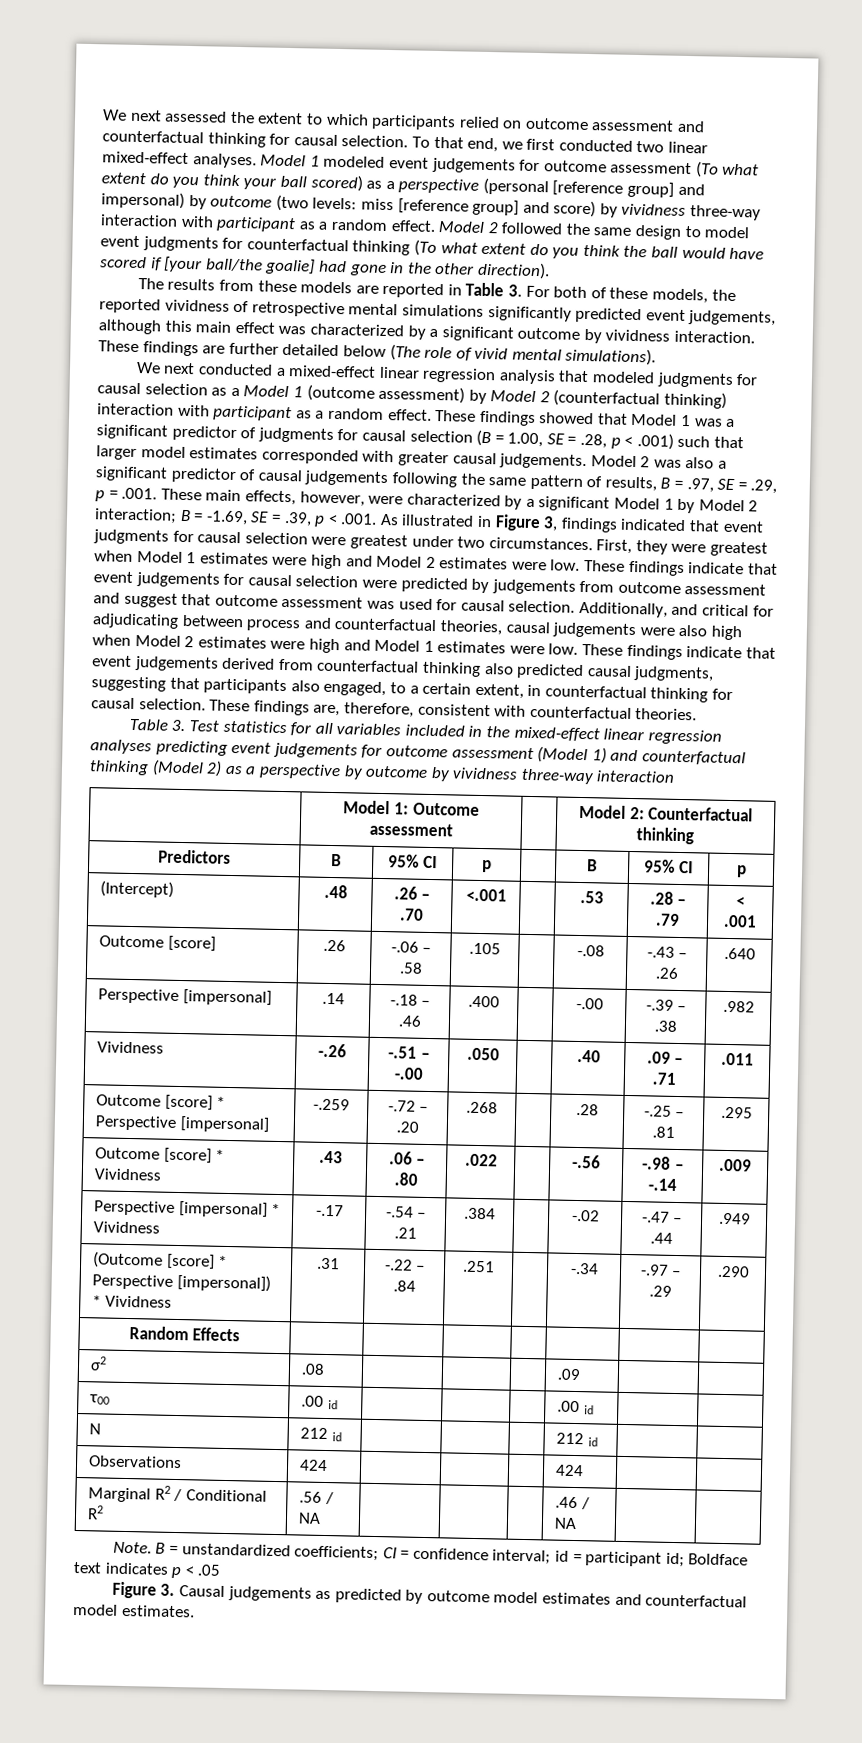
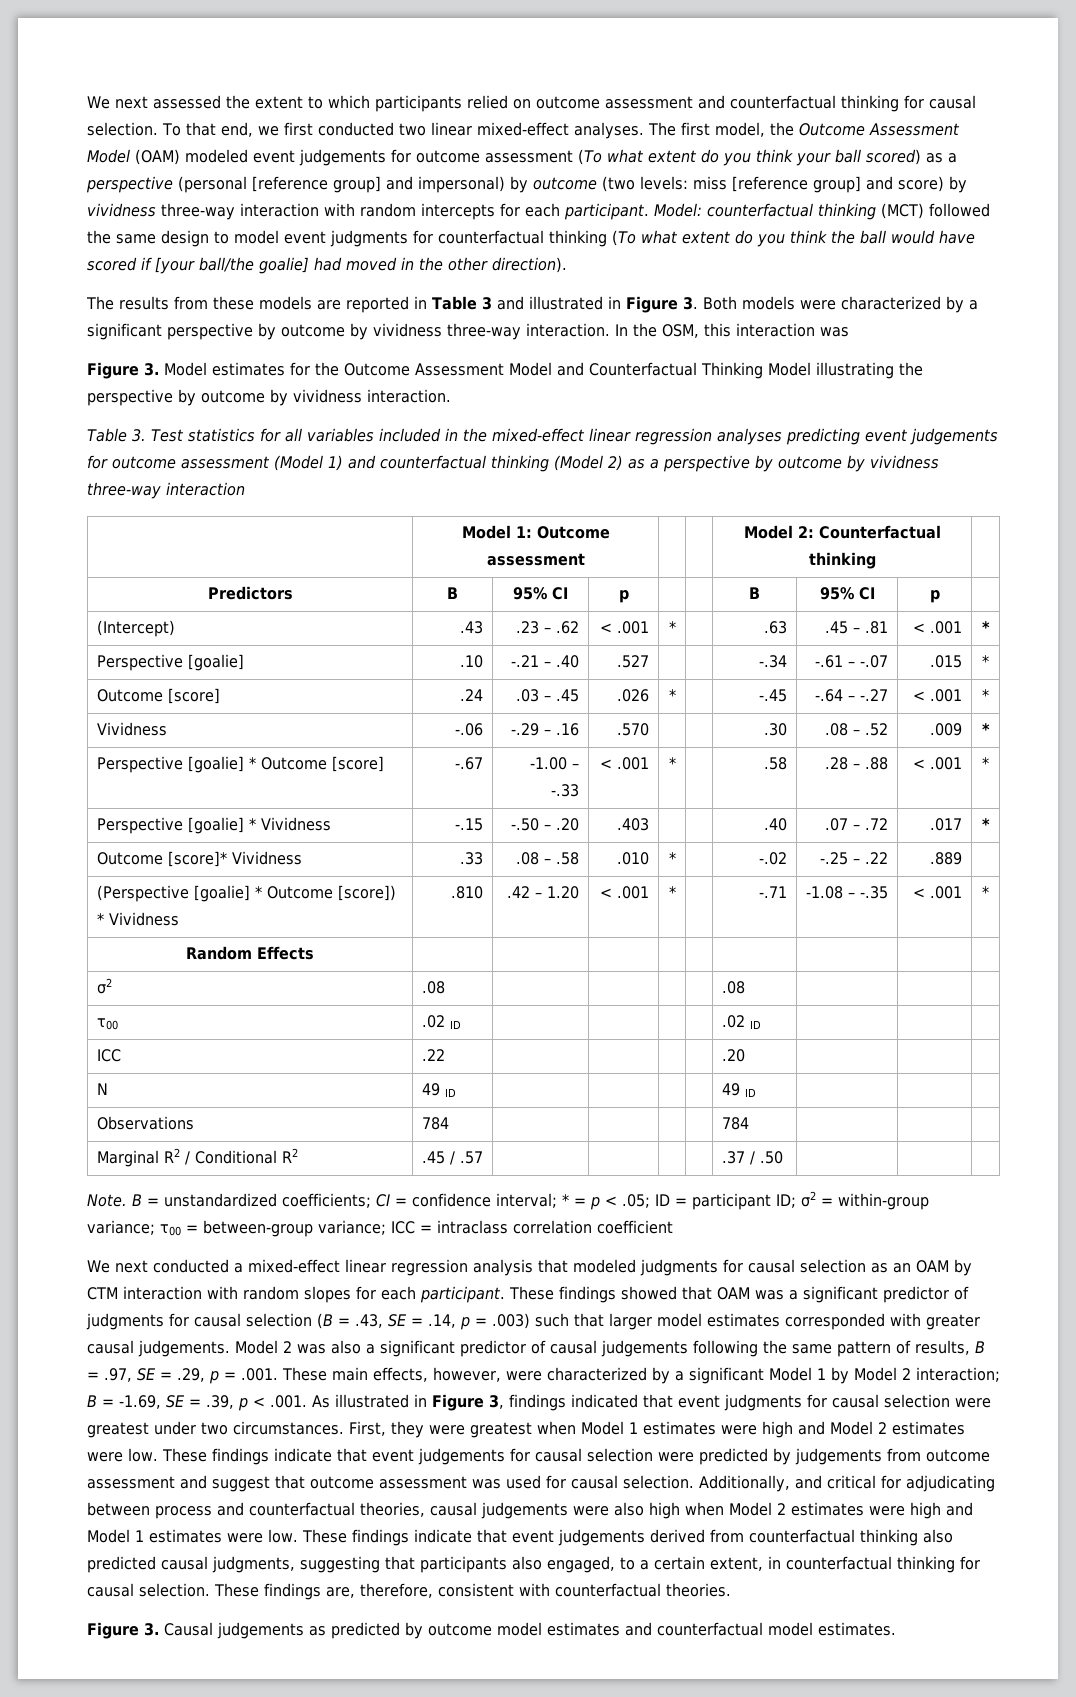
[260,154,320,167] Model 1 -> [647,122,960,137] [87,149,180,165] The first model, the Outcome Assessment Model (OAM)
[216,216,499,234] participant as a random effect. Model 2 -> [360,203,924,220] random intercepts for each participant. Model: counterfactual thinking (MCT)
[348,264,387,276] gone -> [346,257,397,271] moved
[508,284,736,304] [99,298,777,326] [98,319,756,344] [98,340,657,366] 3. For both of these models, the reported vividness of retrospective mental simulations significantly predicted event judgements, although this main effect was characterized by a significant outcome by vividness interaction. These findings are further detailed below (The role of vivid mental simulations). -> [481,296,978,313] [87,323,849,340] [87,362,923,379] [87,389,451,406] [87,428,998,445] [87,455,939,472] [87,482,245,499] [461,525,610,539] [486,553,585,566] [743,525,941,539] [808,552,876,569] [207,586,293,600] [447,587,458,599] [513,587,568,600] [618,590,629,603] [749,587,760,599] [819,587,875,600] [929,590,940,603] [96,620,175,637] [460,621,484,634] [516,621,580,634] [600,621,650,634] [668,621,676,633] [764,621,788,634] [825,621,889,634] [913,621,963,634] [981,621,990,633] [96,654,244,671] [460,655,484,668] [511,655,580,668] [617,655,650,668] [759,655,788,668] [815,655,889,668] [930,655,963,668] [982,655,989,667] [96,688,220,704] [460,689,484,701] [516,689,580,702] [617,689,650,702] [668,689,676,701] [759,689,788,702] [815,689,889,702] [913,689,963,702] [982,689,989,701] [96,722,167,736] [455,723,484,736] [511,723,580,736] [617,723,650,736] [764,723,788,736] [825,723,889,736] [930,723,963,736] [981,723,990,735] [96,756,384,773] [455,757,484,770] [530,757,580,770] [551,784,580,797] [600,757,650,770] [668,757,676,769] [764,757,788,770] [825,757,889,770] [913,757,963,770] [982,757,989,769] [96,817,331,834] [455,818,484,831] [511,818,580,831] [617,818,650,831] [764,818,788,831] [825,818,889,831] [930,818,963,831] [981,818,990,830] [96,851,302,867] [460,852,484,865] [516,852,580,865] [617,852,650,865] [668,852,676,864] [759,852,788,865] [820,852,889,865] [930,852,963,865] [96,885,396,902] [96,912,179,926] [451,886,484,899] [507,886,580,899] [600,886,650,899] [668,886,676,898] [759,886,788,898] [806,886,889,899] [913,886,963,899] [982,886,989,898] [186,946,314,960] [96,978,112,994] [421,981,445,994] [721,981,745,994] [96,1018,118,1030] [421,1015,461,1029] [721,1015,761,1029] [96,1049,121,1062] [421,1049,445,1061] [721,1049,745,1062] [96,1083,108,1095] [421,1083,456,1097] [721,1083,756,1097] [96,1116,194,1130] [421,1117,449,1130] [721,1117,749,1130] [96,1148,298,1167] [421,1151,483,1165] [721,1151,783,1165] [87,1191,929,1210] [87,1220,673,1237] 3 and illustrated in Figure 3. Both models were characterized by a significant perspective by outcome by vividness three-way interaction. In the OSM, this interaction was // Figure 3. Model estimates for the Outcome Assessment Model and Counterfactual Thinking Model illustrating the perspective by outcome by vividness interaction. // Table 3. Test statistics for all variables included in the mixed-effect linear regression analyses predicting event judgements for outcome assessment (Model 1) and counterfactual thinking (Model 2) as a perspective by outcome by vividness three-way interaction // | Model 1: Outcome assessment | | | Model 2: Counterfactual thinking | // Predictors | B | 95% CI | p | | | B | 95% CI | p | // (Intercept) | .43 | .23 – .62 | < .001 | * | | .63 | .45 – .81 | < .001 | * // Perspective [goalie] | .10 | -.21 – .40 | .527 | | | -.34 | -.61 – -.07 | .015 | * // Outcome [score] | .24 | .03 – .45 | .026 | * | | -.45 | -.64 – -.27 | < .001 | * // Vividness | -.06 | -.29 – .16 | .570 | | | .30 | .08 – .52 | .009 | * // Perspective [goalie] * Outcome [score] | -.67 | -1.00 – -.33 | < .001 | * | | .58 | .28 – .88 | < .001 | * // Perspective [goalie] * Vividness | -.15 | -.50 – .20 | .403 | | | .40 | .07 – .72 | .017 | * // Outcome [score]* Vividness | .33 | .08 – .58 | .010 | * | | -.02 | -.25 – .22 | .889 | // (Perspective [goalie] * Outcome [score]) * Vividness | .810 | .42 – 1.20 | < .001 | * | | -.71 | -1.08 – -.35 | < .001 | * // Random Effects | | | | | | | | | // σ2 | .08 | | | | | .08 | | | // τ00 | .02 ID | | | | | .02 ID | | | // ICC | .22 | | | | | .20 | | | // N | 49 ID | | | | | 49 ID | | | // Observations | 784 | | | | | 784 | | | // Marginal R2 / Conditional R2 | .45 / .57 | | | | | .37 / .50 | | | // Note. B = unstandardized coefficients; CI = confidence interval; * = p < .05; ID = participant ID; σ2 = within-group variance; τ00 = between-group variance; ICC = intraclass correlation coefficient
[230,384,728,409] [97,403,432,422] a Model 1 (outcome assessment) by Model 2 (counterfactual thinking) interaction with participant as a random effect. -> [892,1259,972,1276] [87,1286,505,1303] an OAM by CTM interaction with random slopes for each participant.
[631,413,692,427] Model 1 -> [717,1287,750,1300] OAM
[507,432,674,450] 1.00, SE = .28, p < .001) -> [355,1313,530,1330] .43, SE = .14, p = .003)
[128,718,722,745] [90,739,746,766] [89,759,676,785] [343,800,480,816] [368,822,453,837] [578,804,754,822] [636,827,694,845] [158,849,231,864] [331,853,342,867] [388,854,438,869] [481,860,492,873] [587,859,598,872] [644,859,694,874] [735,865,747,878] [100,880,175,898] [323,884,348,899] [393,886,431,900] [400,908,424,921] [465,888,507,902] [579,890,604,904] [649,891,687,906] [655,913,680,926] [736,896,745,907] [723,914,757,928] [99,935,216,952] [323,939,346,952] [390,941,432,954] [398,962,423,974] [469,942,501,955] [576,944,605,957] [646,946,688,959] [654,967,679,979] [723,947,756,960] [98,988,272,1006] [322,992,345,1005] [389,994,431,1007] [397,1015,422,1027] [468,995,500,1008] [575,997,604,1010] [645,999,687,1012] [653,1020,678,1032] [722,1000,755,1013] [97,1041,165,1054] [318,1043,347,1058] [388,1046,430,1060] [393,1067,424,1080] [466,1047,500,1061] [576,1049,601,1063] [646,1051,684,1065] [652,1072,677,1085] [721,1052,754,1066] [96,1094,226,1111] [95,1115,270,1133] [313,1098,350,1111] [387,1100,429,1112] [395,1121,419,1133] [466,1101,498,1114] [576,1103,599,1116] [643,1105,685,1118] [651,1126,675,1138] [720,1106,753,1119] [95,1147,225,1164] [94,1168,162,1181] [318,1150,343,1164] [388,1151,426,1165] [394,1172,418,1186] [464,1153,498,1167] [572,1154,601,1169] [642,1156,684,1171] [647,1178,677,1191] [719,1158,752,1172] [94,1200,281,1218] [93,1221,161,1234] [315,1204,344,1217] [385,1206,427,1218] [393,1227,417,1239] [464,1207,496,1220] [571,1209,600,1222] [641,1211,683,1224] [649,1232,673,1244] [717,1212,751,1225] [92,1251,228,1270] [92,1273,271,1292] [92,1295,172,1308] [317,1257,340,1270] [383,1259,426,1271] [392,1280,416,1292] [462,1260,495,1273] [569,1262,599,1275] [639,1264,682,1277] [648,1285,672,1297] [716,1265,750,1278] [128,1326,241,1342] [90,1356,108,1371] [301,1363,326,1375] [557,1368,582,1381] [89,1394,111,1405] [301,1395,338,1410] [557,1400,594,1415] [89,1423,102,1435] [300,1427,342,1442] [556,1432,598,1447] [88,1455,183,1469] [299,1459,329,1472] [555,1464,585,1477] [88,1485,267,1503] [87,1505,105,1520] [299,1491,334,1505] [298,1512,322,1524] [555,1496,590,1510] [554,1517,578,1530] [112,1541,749,1568] [73,1561,222,1579] // Table 3. Test statistics for all variables included in the mixed-effect linear regression analyses predicting event judgements for outcome assessment (Model 1) and counterfactual thinking (Model 2) as a perspective by outcome by vividness three-way interaction // | Model 1: Outcome assessment | | Model 2: Counterfactual thinking // Predictors | B | 95% CI | p | | B | 95% CI | p // (Intercept) | .48 | .26 – .70 | <.001 | | .53 | .28 – .79 | < .001 // Outcome [score] | .26 | -.06 – .58 | .105 | | -.08 | -.43 – .26 | .640 // Perspective [impersonal] | .14 | -.18 – .46 | .400 | | -.00 | -.39 – .38 | .982 // Vividness | -.26 | -.51 – -.00 | .050 | | .40 | .09 – .71 | .011 // Outcome [score] * Perspective [impersonal] | -.259 | -.72 – .20 | .268 | | .28 | -.25 – .81 | .295 // Outcome [score] * Vividness | .43 | .06 – .80 | .022 | | -.56 | -.98 – -.14 | .009 // Perspective [impersonal] * Vividness | -.17 | -.54 – .21 | .384 | | -.02 | -.47 – .44 | .949 // (Outcome [score] * Perspective [impersonal]) * Vividness | .31 | -.22 – .84 | .251 | | -.34 | -.97 – .29 | .290 // Random Effects | | | | | | | // σ2 | .08 | | | | .09 | | // τ00 | .00 id | | | | .00 id | | // N | 212 id | | | | 212 id | | // Observations | 424 | | | | 424 | | // Marginal R2 / Conditional R2 | .56 / NA | | | | .46 / NA | | // Note. B = unstandardized coefficients; CI = confidence interval; id = participant id; Boldface text indicates p < .05 -> (731, 1590) none

